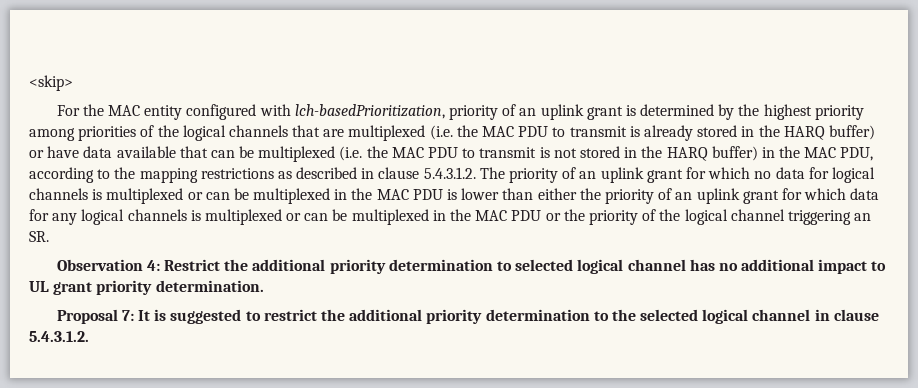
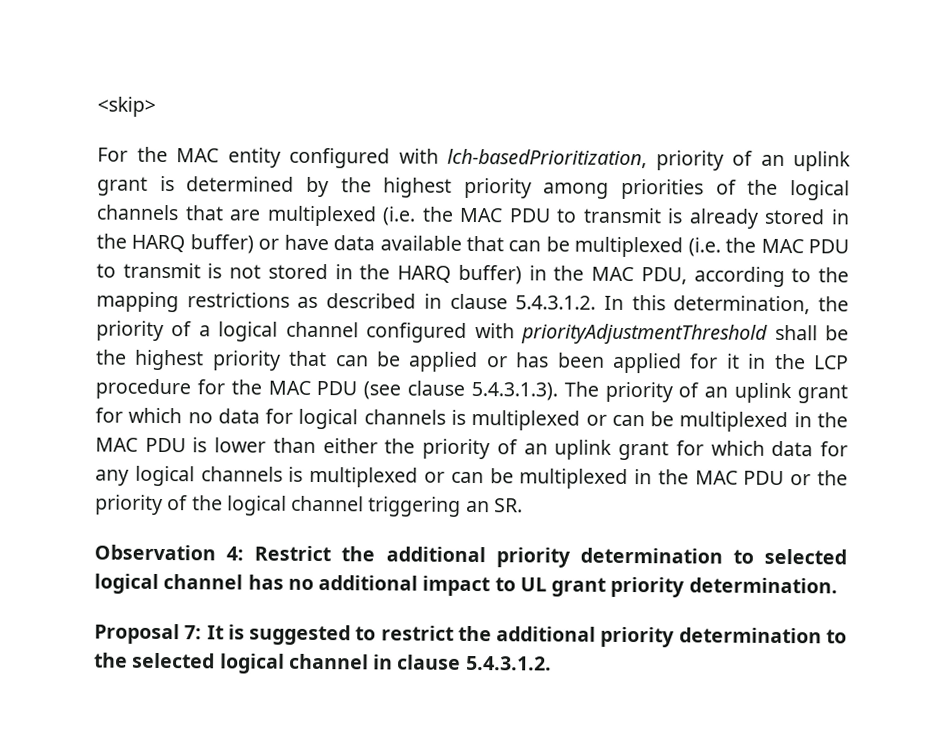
(476, 173) none -> [603,295,849,315] [96,320,849,345] [96,349,849,374] [95,378,558,401] In this determination, the priority of a logical channel configured with priorityAdjustmentThreshold shall be the highest priority that can be applied or has been applied for it in the LCP procedure for the MAC PDU (see clause 5.4.3.1.3).

